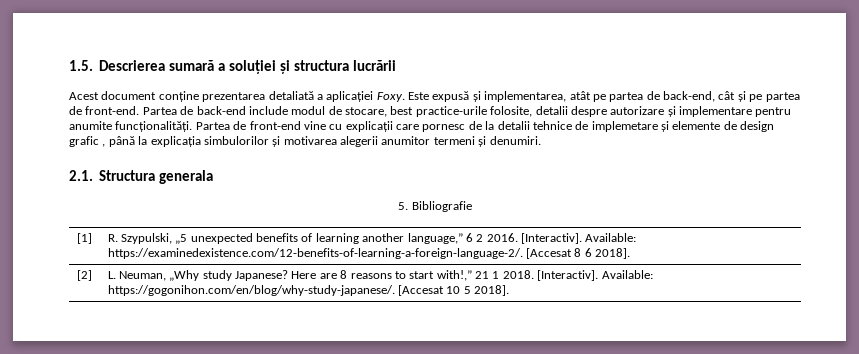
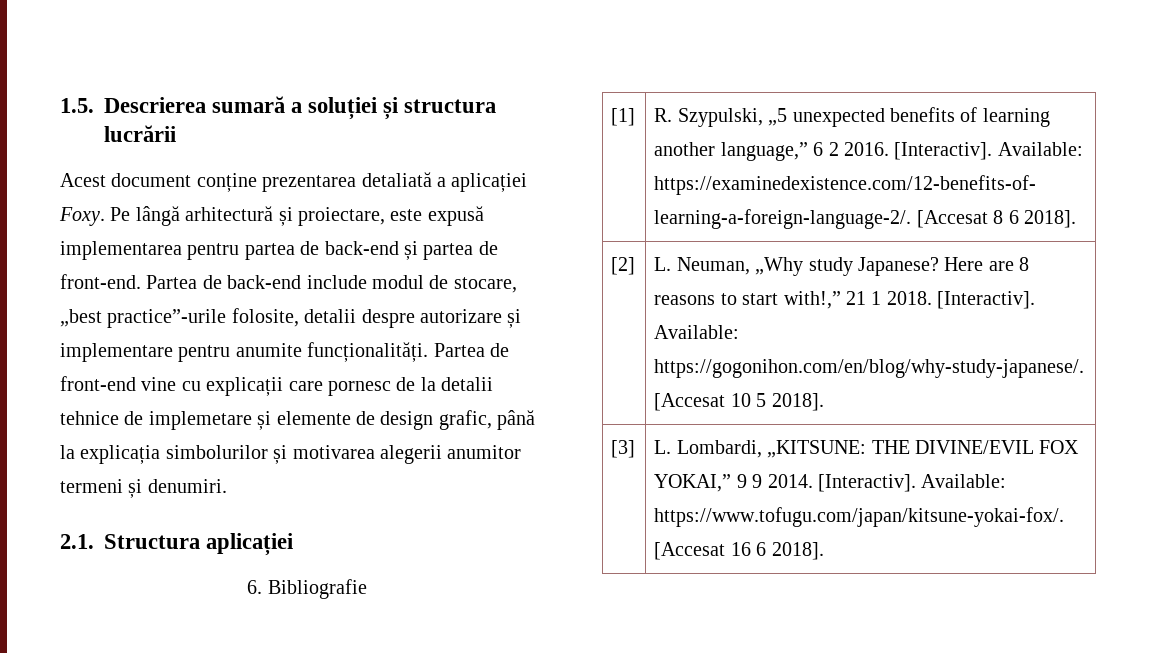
[408,91,763,102] Este expusă și implementarea, atât pe partea de back-end, cât și pe -> [110,206,484,226] [60,241,418,260] Pe lângă arhitectură și proiectare, este expusă implementarea pentru partea de back-end și
[390,106,487,117] best practice-urile -> [60,309,227,328] „best practice”-urile
[69,136,106,147] grafic , -> [438,410,492,430] grafic,
[203,136,269,145] simbulorilor -> [165,445,268,459] simbolurilor
[159,170,214,184] [398,202,409,210] generala // 5. -> [206,533,294,556] [247,580,263,594] aplicației // 6.
(510, 290) none -> [611,440,636,458] [654,440,1080,458] [654,474,1007,492] [654,507,1065,527] [654,542,824,560] // [3] | L. Lombardi, „KITSUNE: THE DIVINE/EVIL FOX YOKAI,” 9 9 2014. [Interactiv]. Available: https://www.tofugu.com/japan/kitsune-yokai-fox/. [Accesat 16 6 2018].

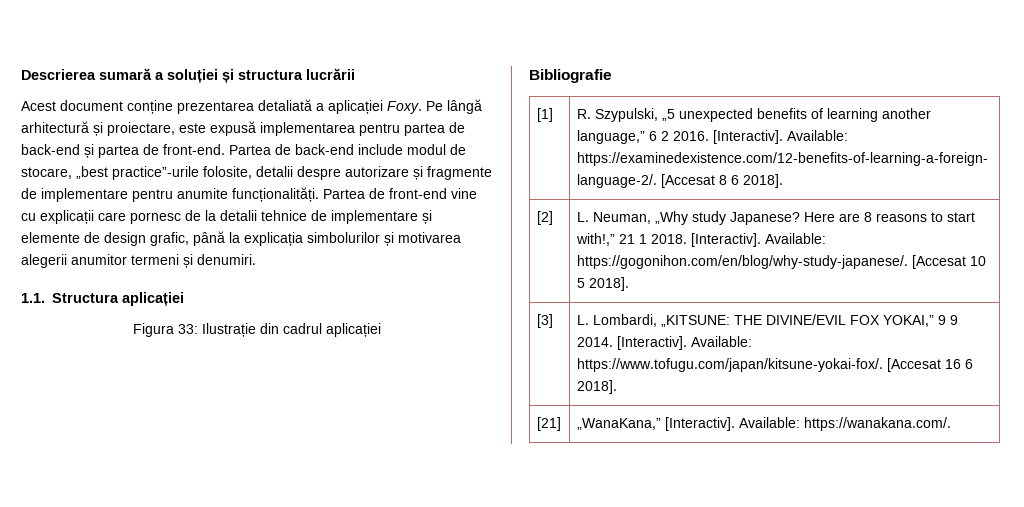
[60,98,94,113] 1.5. -> (21, 74) none
(522, 318) none -> [427,166,492,180] [21,188,37,199] fragmente de
[148,411,252,430] implemetare -> [331,210,418,224] implementare
[60,534,94,549] 2.1. -> [21,293,45,303] 1.1.
[247,580,263,594] 6. -> [133,323,381,337] Figura 33: Ilustrație din cadrul aplicației //
(824, 551) none -> [536,417,561,431] [576,417,951,431] // [21] | „WanaKana,” [Interactiv]. Available: https://wanakana.com/.

